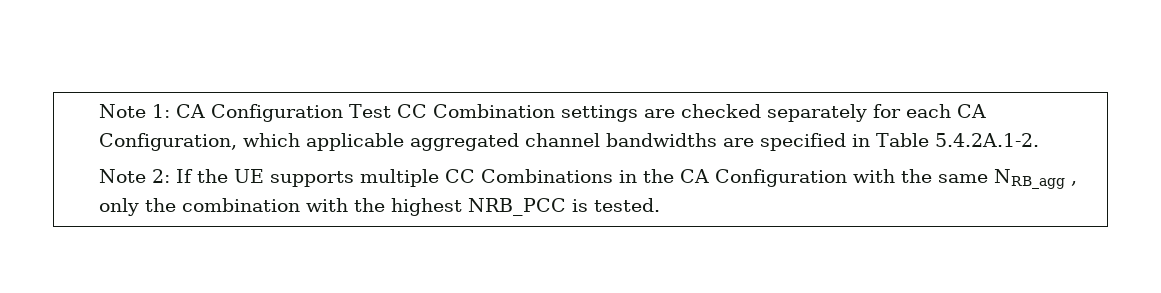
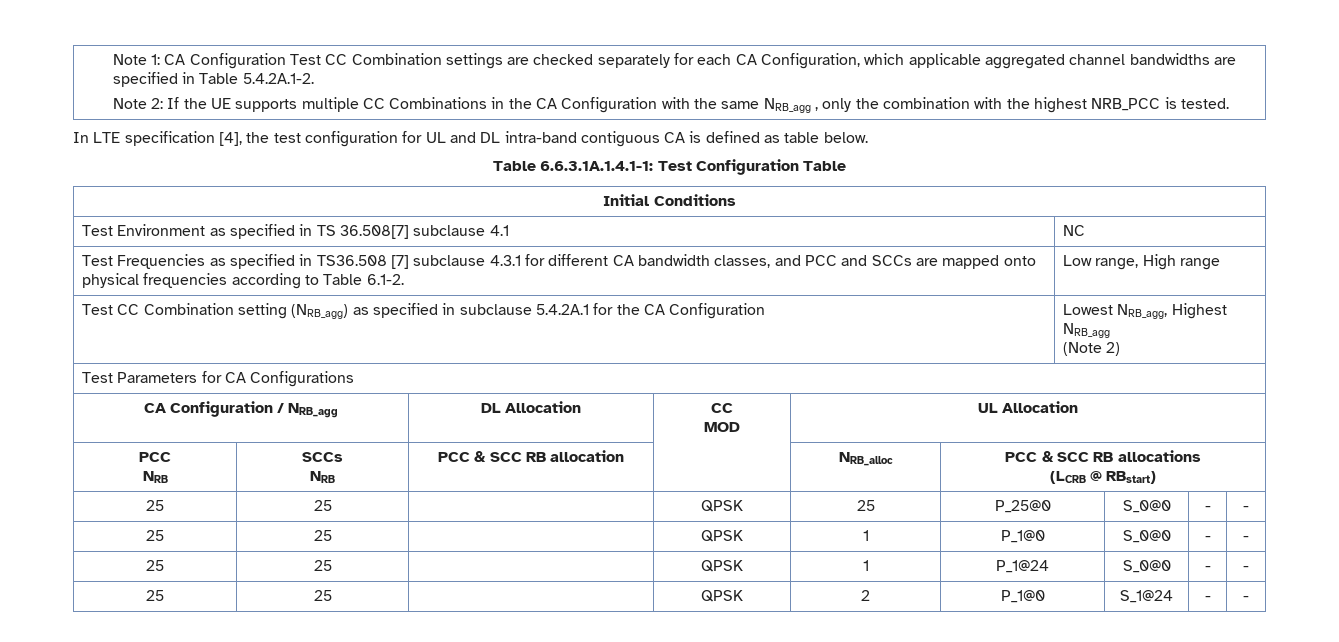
(660, 205) none -> [73,131,868,147] [492,159,847,175] [603,194,736,206] [82,224,509,239] [1063,225,1086,236] [82,254,1036,269] [82,273,404,289] [1063,254,1221,270] [82,303,766,319] [1063,303,1227,319] [1063,323,1111,338] [1063,342,1121,356] [82,371,355,387] [143,401,339,418] [480,401,582,413] [710,403,733,413] [703,422,740,432] [977,401,1079,413] [139,452,171,462] [142,471,168,483] [302,452,343,462] [310,471,335,483] [437,450,625,462] [838,452,893,466] [1005,450,1201,462] [1049,471,1157,484] [146,500,164,511] [313,500,332,511] [700,500,743,512] [856,500,875,511] [994,500,1051,513] [1122,500,1171,513] [1204,506,1211,511] [1243,506,1249,511] [146,530,164,541] [313,530,332,541] [700,530,743,542] [862,530,869,541] [1000,530,1045,543] [1122,530,1171,543] [1204,536,1211,541] [1243,536,1249,541] [146,560,164,571] [313,560,332,571] [700,560,743,572] [862,560,869,571] [995,560,1049,573] [1122,560,1171,573] [1204,566,1211,571] [1243,566,1249,571] [146,590,164,601] [313,590,332,601] [700,590,743,602] [860,590,870,601] [1000,590,1045,603] [1120,590,1173,603] [1204,596,1211,601] [1243,596,1249,601] // In LTE specification [4], the test configuration for UL and DL intra-band contiguous CA is defined as table below. // Table 6.6.3.1A.1.4.1-1: Test Configuration Table // Initial Conditions // Test Environment as specified in TS 36.508[7] subclause 4.1 | NC // Test Frequencies as specified in TS36.508 [7] subclause 4.3.1 for different CA bandwidth classes, and PCC and SCCs are mapped onto physical frequencies according to Table 6.1-2. | Low range, High range // Test CC Combination setting (NRB_agg) as specified in subclause 5.4.2A.1 for the CA Configuration | Lowest NRB_agg, Highest NRB_agg // (Note 2) // Test Parameters for CA Configurations // CA Configuration / NRB_agg | DL Allocation | CC // MOD | UL Allocation // PCC // NRB | SCCs // NRB | PCC & SCC RB allocation | | NRB_alloc | PCC & SCC RB allocations // (LCRB @ RBstart) // 25 | 25 | | QPSK | 25 | P_25@0 | S_0@0 | - | - // 25 | 25 | | QPSK | 1 | P_1@0 | S_0@0 | - | - // 25 | 25 | | QPSK | 1 | P_1@24 | S_0@0 | - | - // 25 | 25 | | QPSK | 2 | P_1@0 | S_1@24 | - | -

